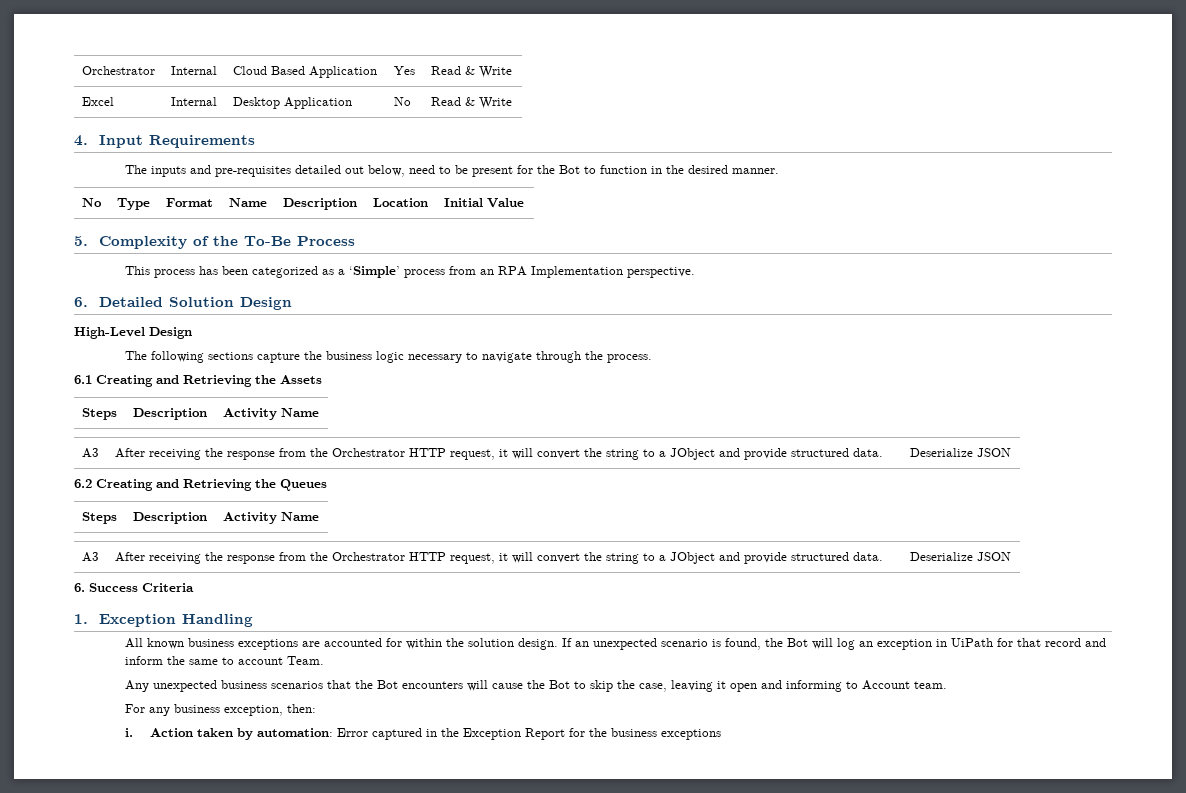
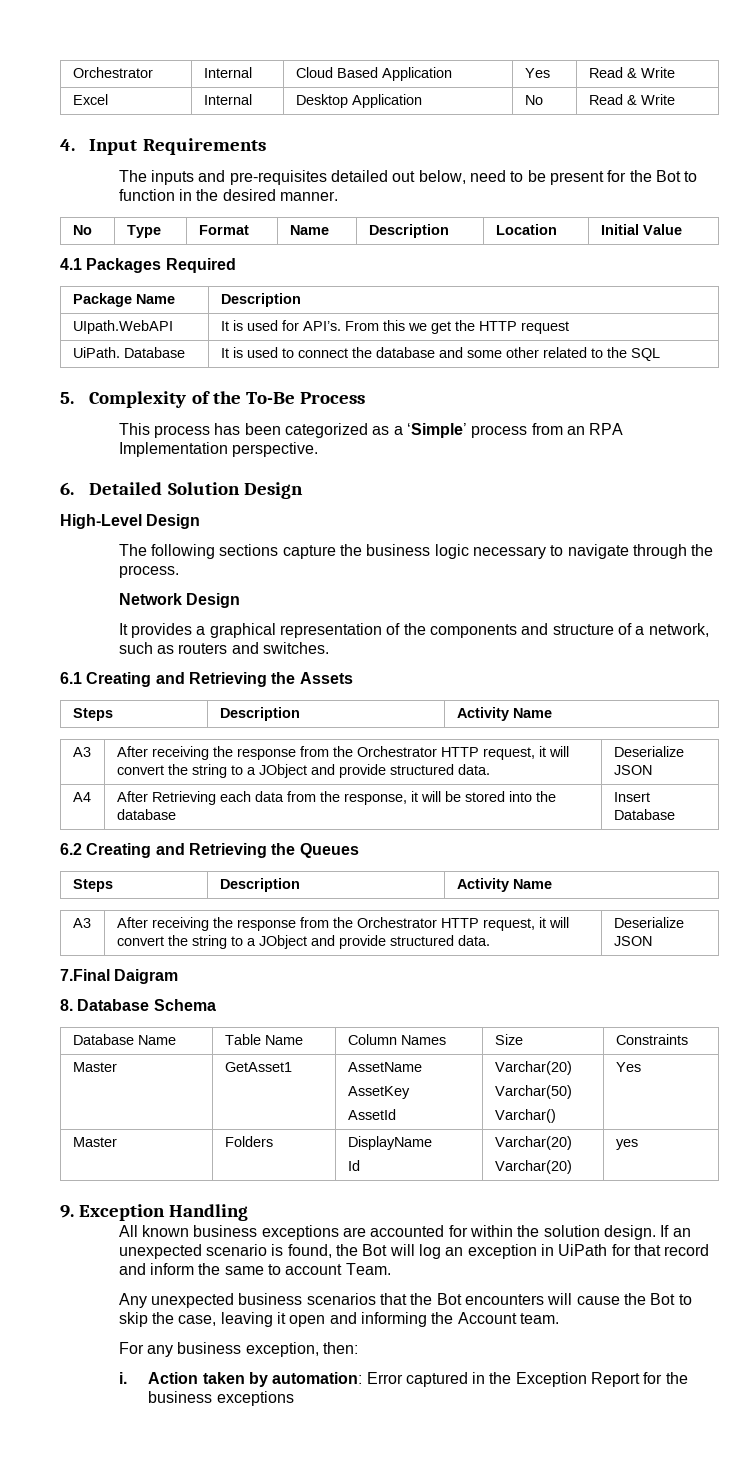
(524, 203) none -> [60,258,236,273] [72,293,175,307] [220,293,301,307] [72,320,173,334] [220,320,569,334] [72,347,185,358] [220,347,660,361] // 4.1 Packages Required // Package Name | Description // UIpath.WebAPI | It is used for API’s. From this we get the HTTP request // UiPath. Database | It is used to connect the database and some other related to the SQL
(652, 358) none -> [118,593,241,608] [118,623,709,638] [118,642,330,654] // Network Design // It provides a graphical representation of the components and structure of a network, such as routers and switches.
(1011, 452) none -> [72,792,91,802] [116,791,556,805] [116,809,176,820] [613,792,650,802] [613,809,675,820] // A4 | After Retrieving each data from the response, it will be stored into the database | Insert Database
[74,583,194,592] [74,614,88,624] 6. Success Criteria // 1. -> [60,969,179,984] [60,999,216,1011] [72,1034,176,1045] [224,1034,303,1045] [347,1034,446,1045] [494,1034,523,1045] [615,1034,688,1045] [72,1062,117,1072] [224,1062,292,1072] [347,1062,422,1072] [347,1086,410,1099] [347,1109,396,1120] [494,1061,572,1075] [494,1085,572,1099] [494,1109,556,1123] [615,1062,641,1072] [72,1137,117,1147] [224,1136,273,1147] [347,1136,432,1150] [347,1160,360,1171] [494,1136,572,1150] [494,1160,572,1174] [615,1139,638,1150] [60,1205,74,1218] 7.Final Daigram // 8. Database Schema // Database Name | Table Name | Column Names | Size | Constraints // Master | GetAsset1 | AssetName // AssetKey // AssetId | Varchar(20) // Varchar(50) // Varchar() | Yes // Master | Folders | DisplayName // Id | Varchar(20) // Varchar(20) | yes // 9.
[845,681,858,689] to -> [431,1312,454,1324] the

